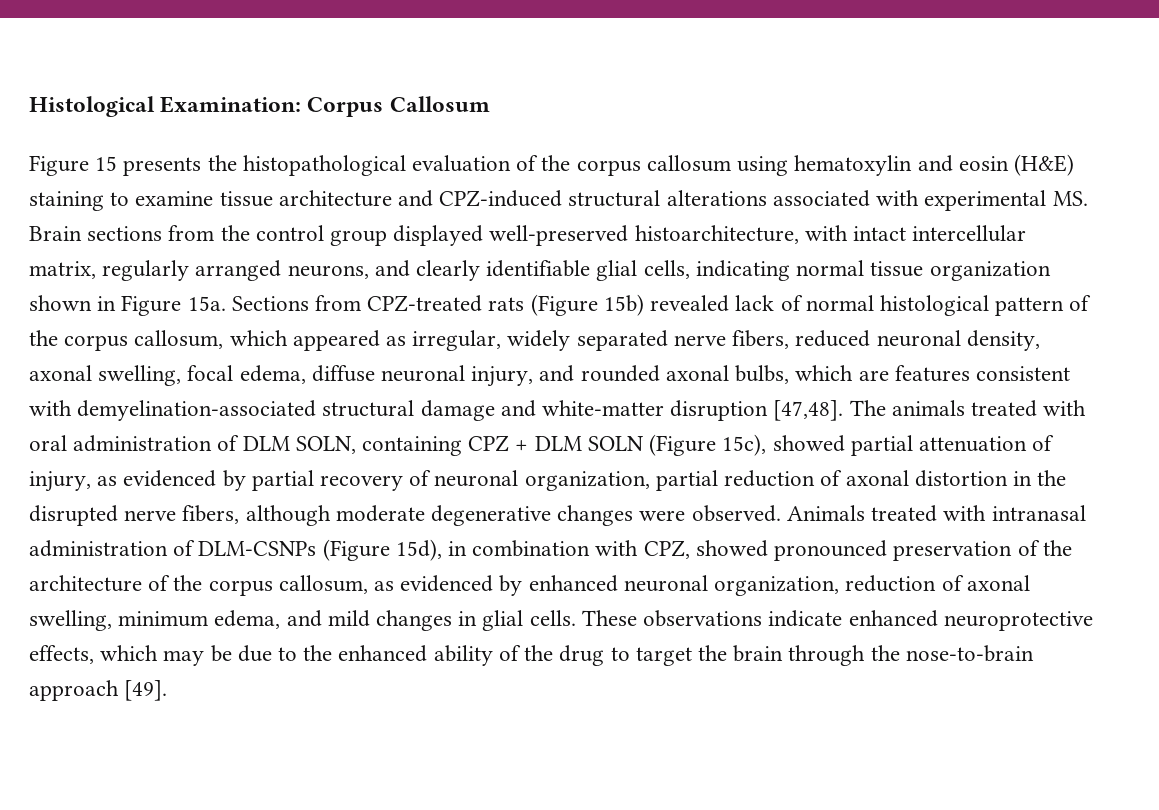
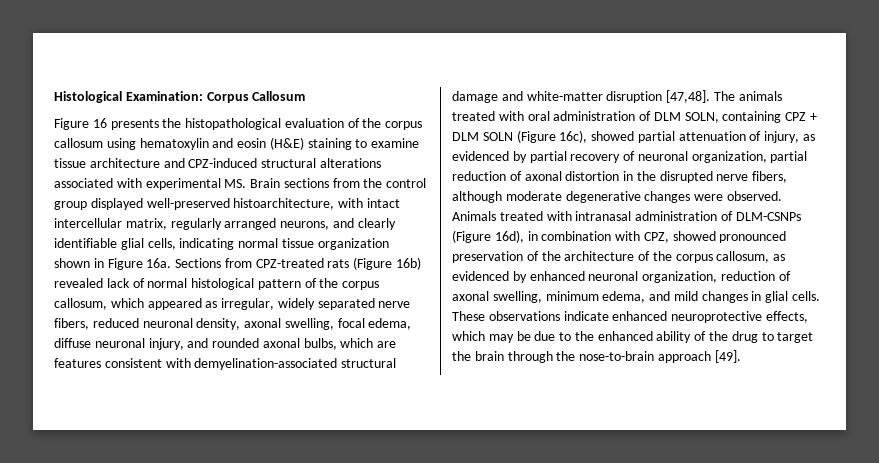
[95,156,118,171] 15 -> [92,118,107,128] 16
[187,296,226,311] 15a. -> [146,258,172,268] 16a.
[603,294,644,316] 15b) -> [396,257,422,270] 16b)
[722,434,767,456] 15c), -> [559,130,588,143] 16c),
[395,539,442,561] 15d), -> [494,230,524,243] 16d),

